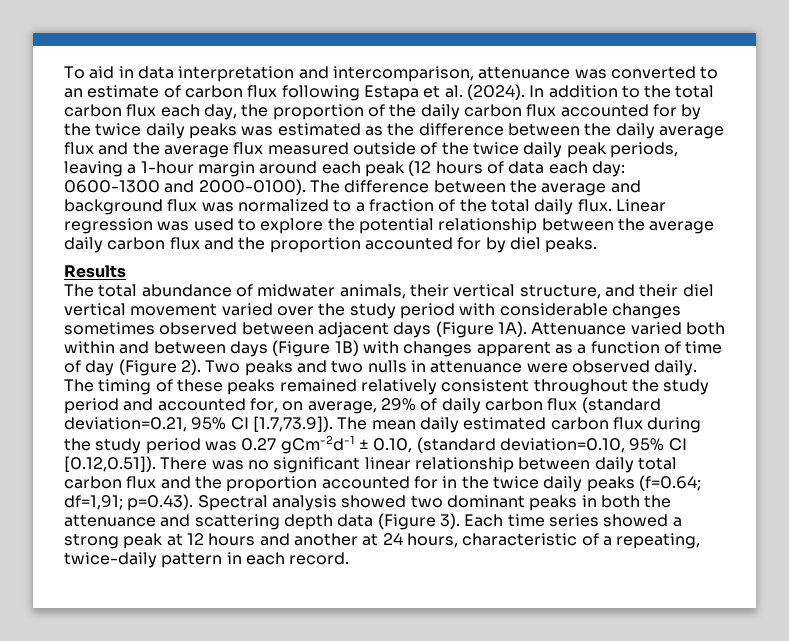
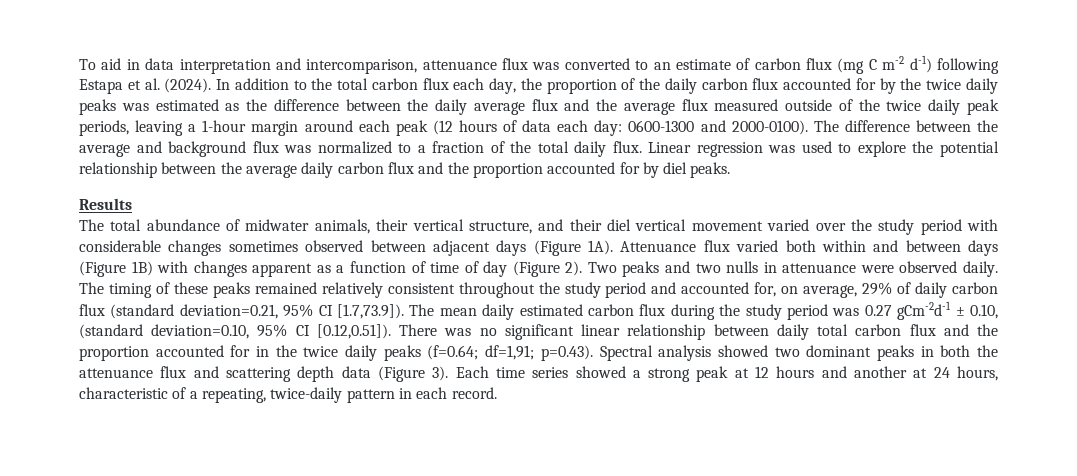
(571, 72) none -> [502,58,529,70] flux
(278, 91) none -> [837,55,932,74] (mg C m-2 d-1)
(627, 328) none -> [703,240,730,252] flux
(156, 520) none -> [160,366,187,378] flux

